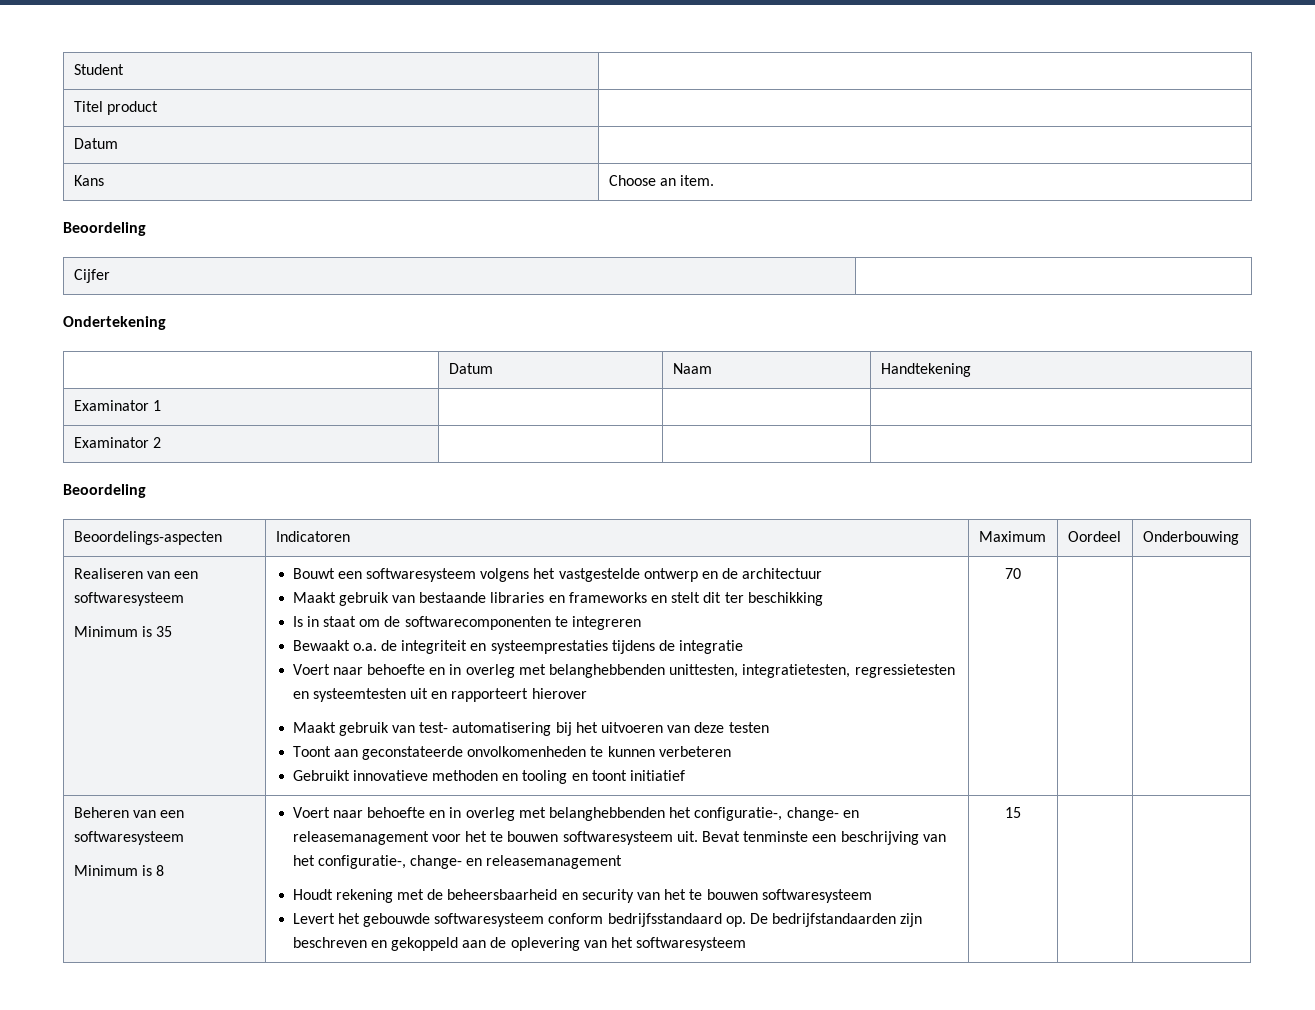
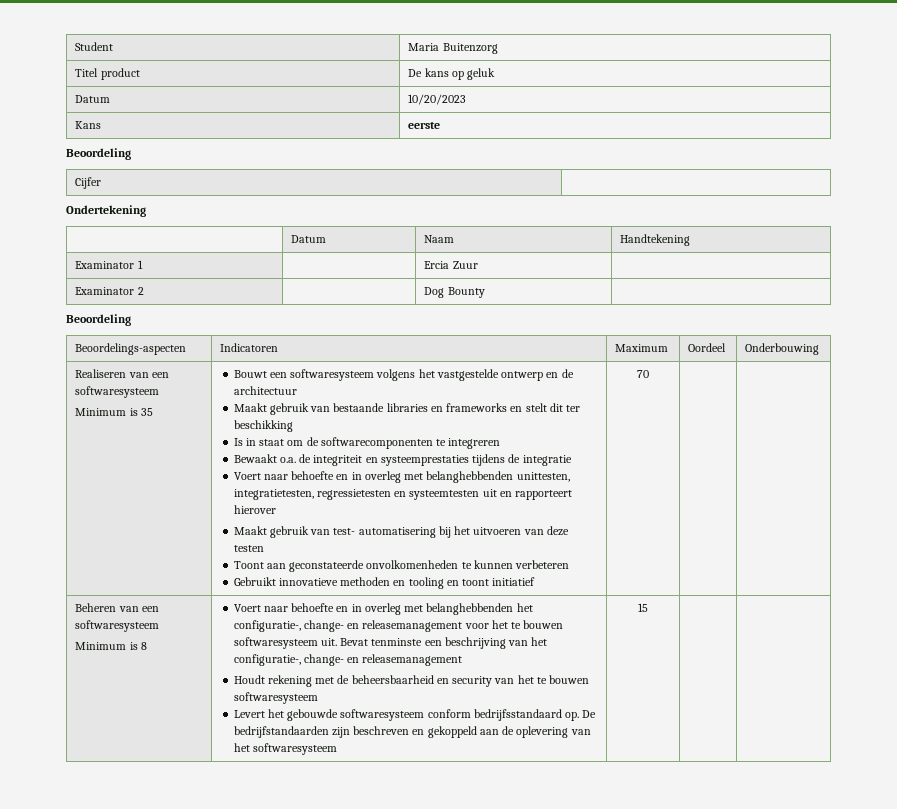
(124, 69) none -> [408,43,498,54] Maria Buitenzorg
[73,138,118,149] // Datum | -> [408,68,496,80] [75,95,111,103] [408,94,467,105] De kans op geluk // Datum | 10/20/2023
[608,175,715,186] Choose an item. -> [408,122,441,129] eerste
(161, 405) none -> [424,261,478,269] Ercia Zuur
(161, 442) none -> [424,287,485,298] Dog Bounty

